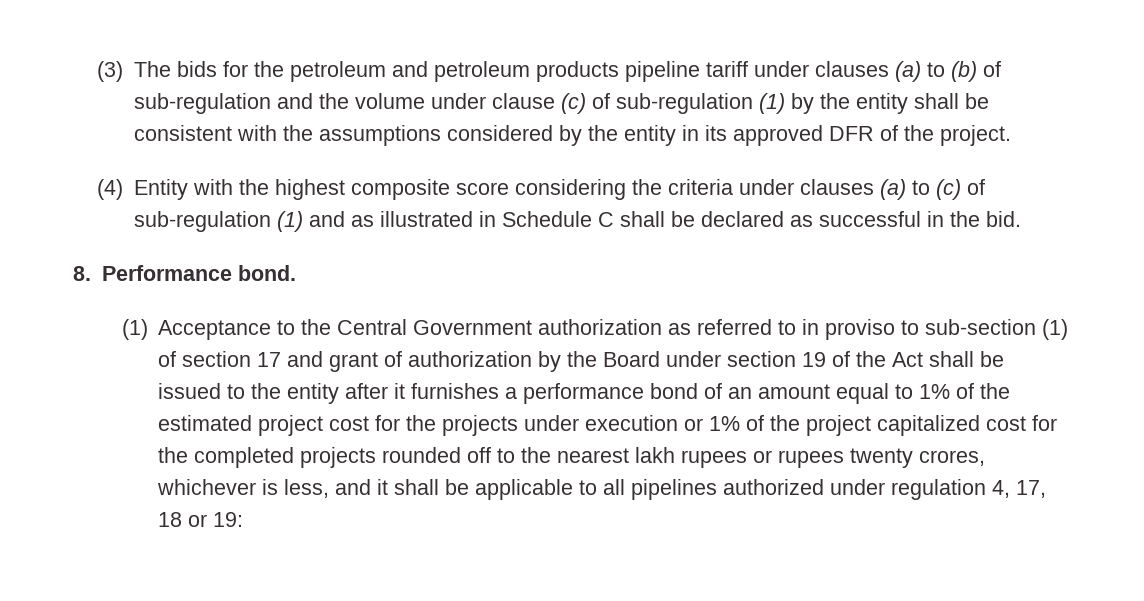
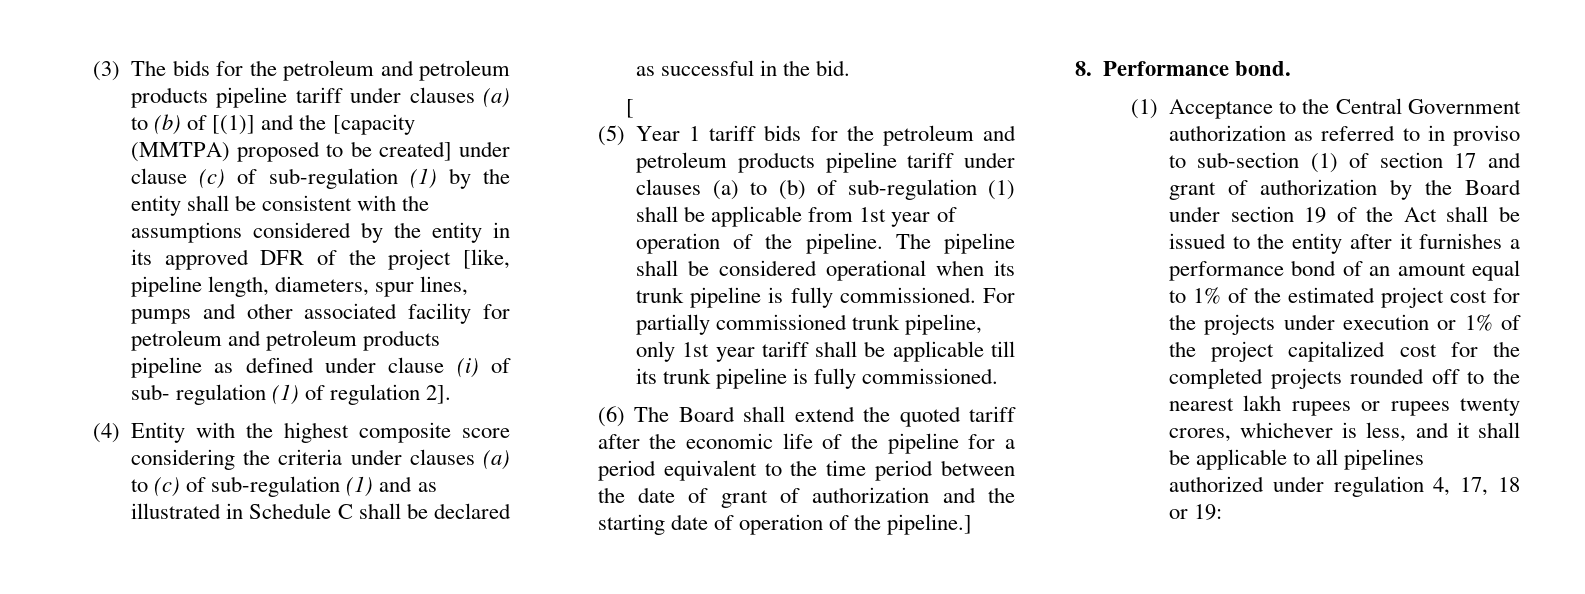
[134,93,426,114] sub-regulation and the volume -> [212,114,415,135] [131,141,452,162] [(1)] and the [capacity (MMTPA) proposed to be created]
[940,125,1012,146] project. -> [388,249,510,270] [131,276,469,297] [131,303,510,324] [131,330,441,351] [131,357,512,378] [131,384,452,405] project [like, pipeline length, diameters, spur lines, pumps and other associated facility for petroleum and petroleum products pipeline as defined under clause (i) of sub- regulation (1) of regulation 2].
(1022, 219) none -> [625,99,634,118] [597,125,1016,146] [636,152,1015,173] [636,179,1015,200] [636,206,957,227] [636,233,1015,254] [636,260,1015,281] [636,287,1015,308] [636,314,983,335] [636,341,1015,362] [636,368,999,389] [597,406,1016,427] [597,433,1015,454] [597,460,1016,481] [597,487,1015,508] [597,514,973,535] // [ // (5) Year 1 tariff bids for the petroleum and petroleum products pipeline tariff under clauses (a) to (b) of sub-regulation (1) shall be applicable from 1st year of operation of the pipeline. The pipeline shall be considered operational when its trunk pipeline is fully commissioned. For partially commissioned trunk pipeline, only 1st year tariff shall be applicable till its trunk pipeline is fully commissioned. // (6) The Board shall extend the quoted tariff after the economic life of the pipeline for a period equivalent to the time period between the date of grant of authorization and the starting date of operation of the pipeline.]

